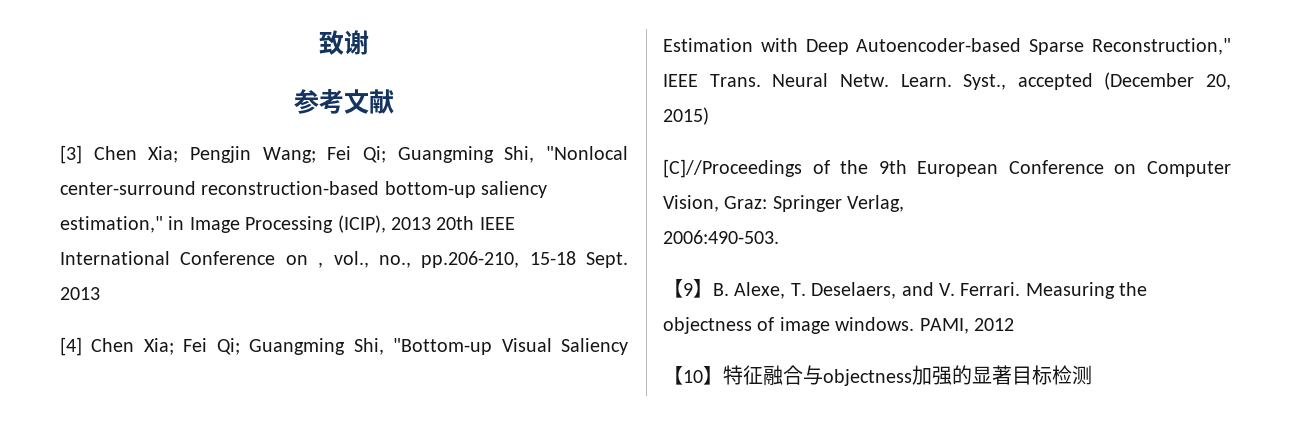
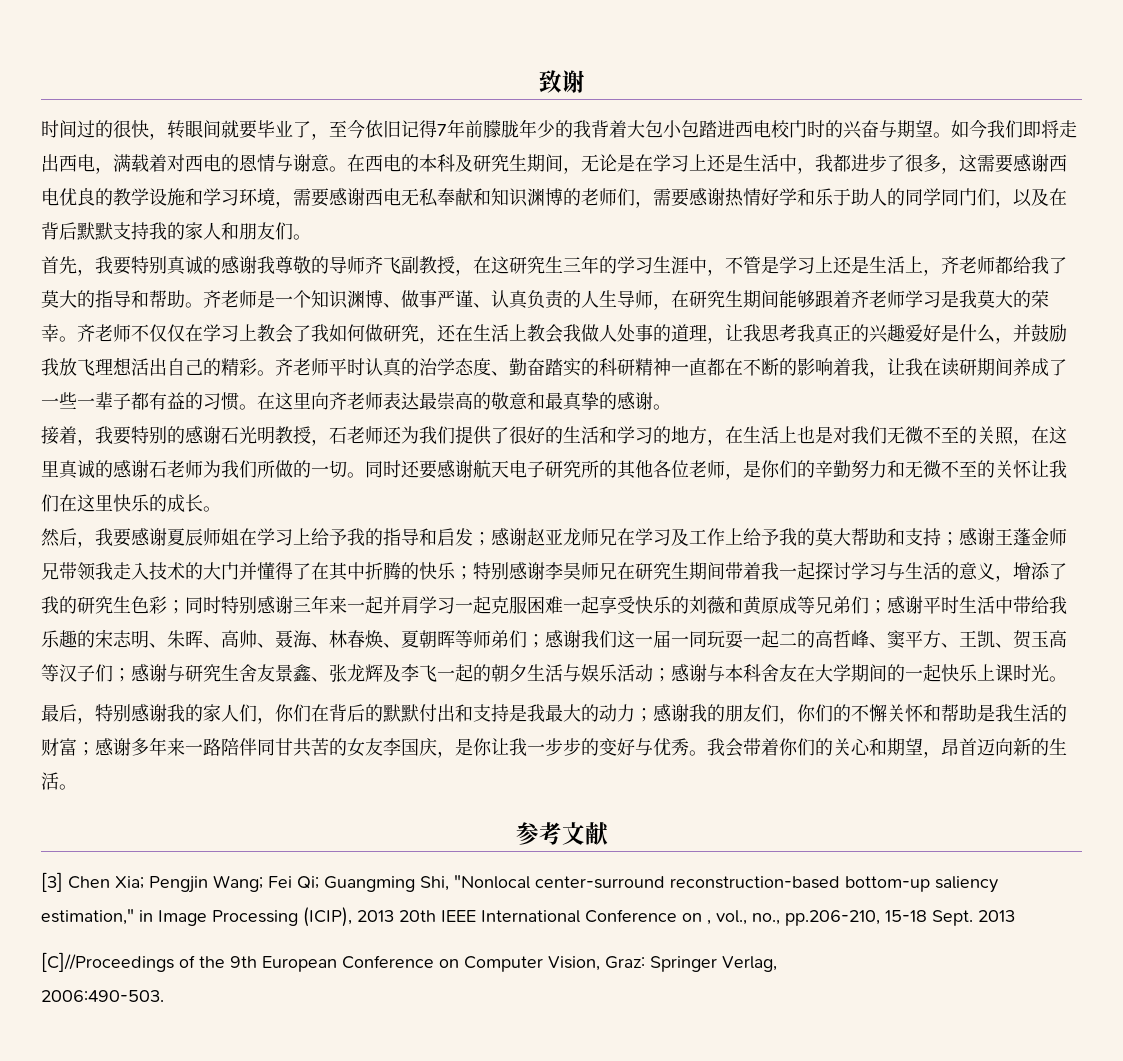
(369, 42) none -> [41,119,1077,140] [41,154,1067,174] [41,188,1067,208] [41,222,311,240] [41,255,1067,276] [41,290,1049,310] [41,324,1067,344] [41,357,1067,378] [41,392,671,411] [41,426,1067,446] [41,460,1067,480] [41,494,221,512] [41,528,1067,548] [41,562,1067,582] [41,595,1067,615] [41,629,1067,649] [41,664,1067,682] [41,704,1067,724] [41,737,1067,758] [41,772,77,790] // 时间过的很快，转眼间就要毕业了，至今依旧记得7年前朦胧年少的我背着大包小包踏进西电校门时的兴奋与期望。如今我们即将走出西电，满载着对西电的恩情与谢意。在西电的本科及研究生期间，无论是在学习上还是生活中，我都进步了很多，这需要感谢西电优良的教学设施和学习环境，需要感谢西电无私奉献和知识渊博的老师们，需要感谢热情好学和乐于助人的同学同门们，以及在背后默默支持我的家人和朋友们。 // 首先，我要特别真诚的感谢我尊敬的导师齐飞副教授，在这研究生三年的学习生涯中，不管是学习上还是生活上，齐老师都给我了莫大的指导和帮助。齐老师是一个知识渊博、做事严谨、认真负责的人生导师，在研究生期间能够跟着齐老师学习是我莫大的荣幸。齐老师不仅仅在学习上教会了我如何做研究，还在生活上教会我做人处事的道理，让我思考我真正的兴趣爱好是什么，并鼓励我放飞理想活出自己的精彩。齐老师平时认真的治学态度、勤奋踏实的科研精神一直都在不断的影响着我，让我在读研期间养成了一些一辈子都有益的习惯。在这里向齐老师表达最崇高的敬意和最真挚的感谢。 // 接着，我要特别的感谢石光明教授，石老师还为我们提供了很好的生活和学习的地方，在生活上也是对我们无微不至的关照，在这里真诚的感谢石老师为我们所做的一切。同时还要感谢航天电子研究所的其他各位老师，是你们的辛勤努力和无微不至的关怀让我们在这里快乐的成长。 // 然后，我要感谢夏辰师姐在学习上给予我的指导和启发；感谢赵亚龙师兄在学习及工作上给予我的莫大帮助和支持；感谢王蓬金师兄带领我走入技术的大门并懂得了在其中折腾的快乐；特别感谢李昊师兄在研究生期间带着我一起探讨学习与生活的意义，增添了我的研究生色彩；同时特别感谢三年来一起并肩学习一起克服困难一起享受快乐的刘薇和黄原成等兄弟们；感谢平时生活中带给我乐趣的宋志明、朱晖、高帅、聂海、林春焕、夏朝晖等师弟们；感谢我们这一届一同玩耍一起二的高哲峰、窦平方、王凯、贺玉高等汉子们；感谢与研究生舍友景鑫、张龙辉及李飞一起的朝夕生活与娱乐活动；感谢与本科舍友在大学期间的一起快乐上课时光。 // 最后，特别感谢我的家人们，你们在背后的默默付出和支持是我最大的动力；感谢我的朋友们，你们的不懈关怀和帮助是我生活的财富；感谢多年来一路陪伴同甘共苦的女友李国庆，是你让我一步步的变好与优秀。我会带着你们的关心和期望，昂首迈向新的生活。
[60,337,628,356] [663,38,1231,55] [663,72,1231,90] [663,107,709,125] // [4] Chen Xia; Fei Qi; Guangming Shi, "Bottom-up Visual Saliency Estimation with Deep Autoencoder-based Sparse Reconstruction," IEEE Trans. Neural Netw. Learn. Syst., accepted (December 20, 2015) -> (1015, 916) none
[663,279,1148,299] [663,317,1014,334] [663,365,1092,386] // 【9】B. Alexe, T. Deselaers, and V. Ferrari. Measuring the objectness of image windows. PAMI, 2012 // 【10】特征融合与objectness加强的显著目标检测 -> (164, 996) none

